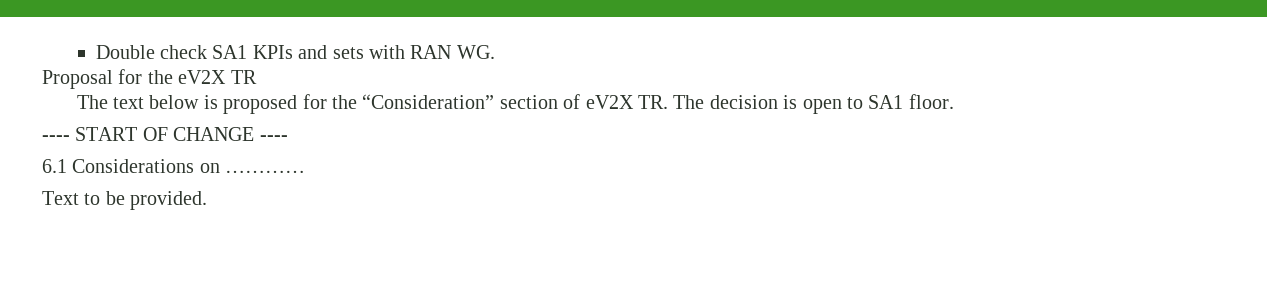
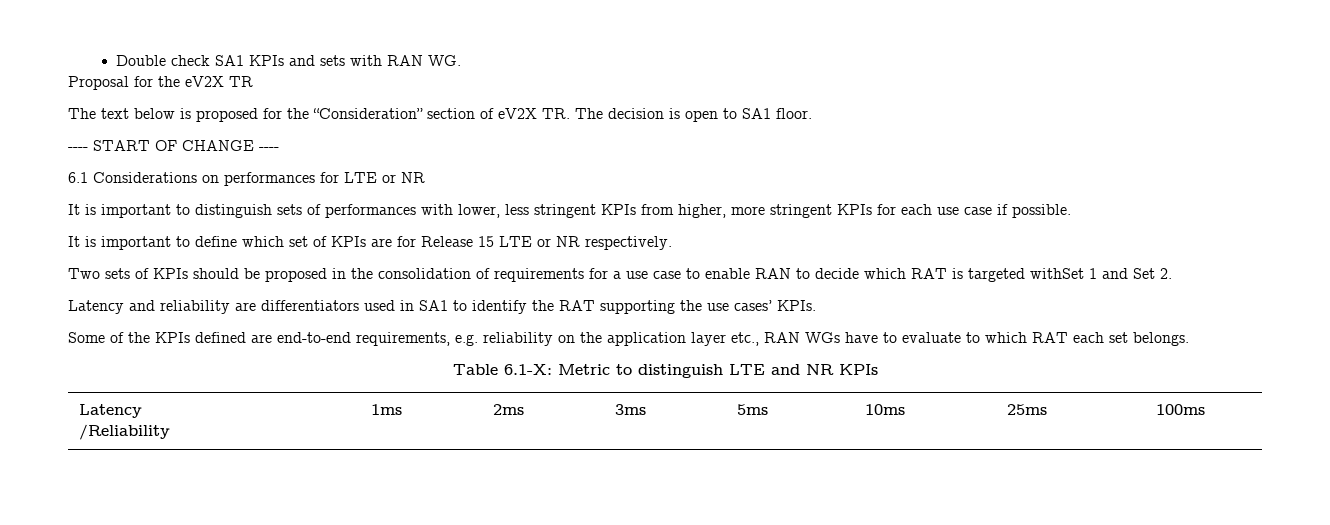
[225,170,306,173] [42,191,208,210] ………… // Text to be provided. -> [224,172,425,186] [68,204,1071,218] [68,236,672,250] [68,268,1172,282] [68,300,816,314] [68,332,1189,346] [452,364,878,378] [78,404,142,418] [78,424,170,440] [371,404,402,415] [493,404,524,415] [615,404,646,415] [737,404,768,415] [864,404,905,415] [1007,404,1047,415] [1155,404,1205,415] performances for LTE or NR // It is important to distinguish sets of performances with lower, less stringent KPIs from higher, more stringent KPIs for each use case if possible. // It is important to define which set of KPIs are for Release 15 LTE or NR respectively. // Two sets of KPIs should be proposed in the consolidation of requirements for a use case to enable RAN to decide which RAT is targeted withSet 1 and Set 2. // Latency and reliability are differentiators used in SA1 to identify the RAT supporting the use cases’ KPIs. // Some of the KPIs defined are end-to-end requirements, e.g. reliability on the application layer etc., RAN WGs have to evaluate to which RAT each set belongs. // Table 6.1-X: Metric to distinguish LTE and NR KPIs // Latency // /Reliability | 1ms | 2ms | 3ms | 5ms | 10ms | 25ms | 100ms

